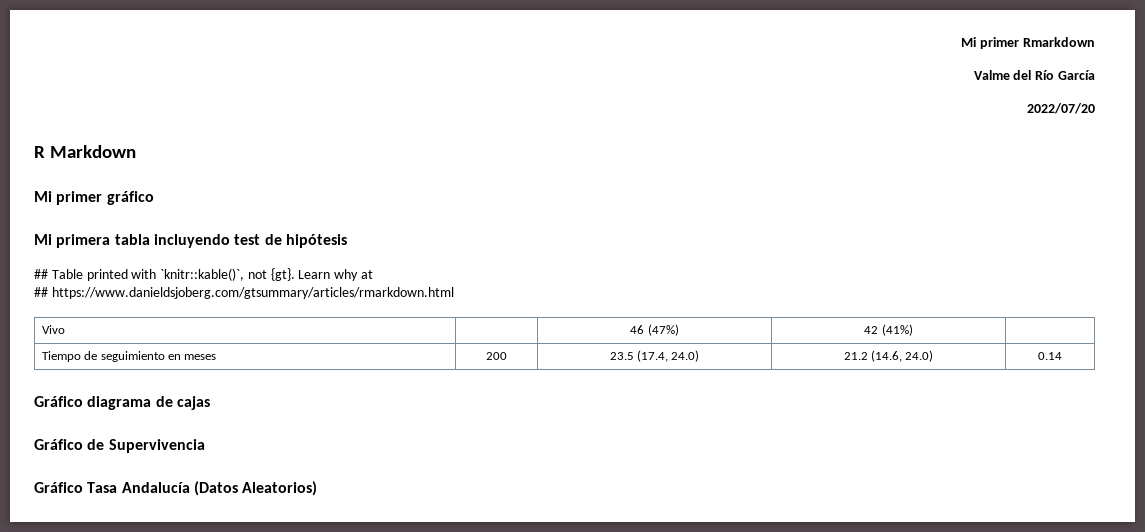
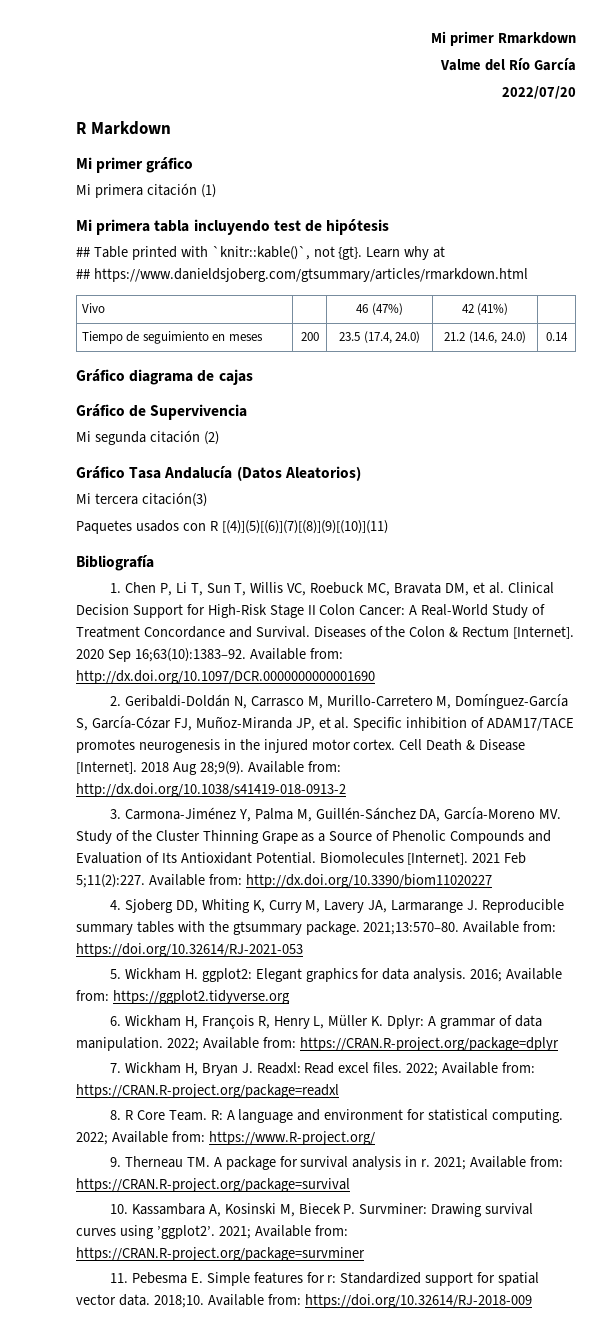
(154, 198) none -> [76,183,216,198] // Mi primera citación (1)
(205, 446) none -> [76,430,219,445] // Mi segunda citación (2)
(318, 488) none -> [76,492,207,507] [76,520,388,534] [76,555,154,571] [109,582,554,596] [76,604,546,618] [76,626,575,639] [76,648,343,662] [76,670,375,684] [109,694,569,709] [76,716,575,731] [76,739,526,753] [76,761,341,775] [76,783,346,797] [109,807,562,822] [76,830,551,844] [76,852,527,865] [76,874,492,888] [109,899,565,913] [76,921,557,935] [76,943,303,957] [109,968,563,982] [76,990,290,1004] [109,1015,542,1029] [76,1037,559,1051] [109,1062,536,1076] [76,1084,339,1098] [109,1109,564,1123] [76,1131,375,1145] [109,1156,563,1170] [76,1178,350,1192] [109,1203,534,1217] [76,1225,348,1239] [76,1247,365,1261] [109,1272,540,1286] [76,1294,532,1308] // Mi tercera citación(3) // Paquetes usados con R [(4)](5)[(6)](7)[(8)](9)[(10)](11) // Bibliografía // 1. Chen P, Li T, Sun T, Willis VC, Roebuck MC, Bravata DM, et al. Clinical Decision Support for High-Risk Stage II Colon Cancer: A Real-World Study of Treatment Concordance and Survival. Diseases of the Colon & Rectum [Internet]. 2020 Sep 16;63(10):1383–92. Available from: http://dx.doi.org/10.1097/DCR.0000000000001690 // 2. Geribaldi-Doldán N, Carrasco M, Murillo-Carretero M, Domínguez-García S, García-Cózar FJ, Muñoz-Miranda JP, et al. Specific inhibition of ADAM17/TACE promotes neurogenesis in the injured motor cortex. Cell Death & Disease [Internet]. 2018 Aug 28;9(9). Available from: http://dx.doi.org/10.1038/s41419-018-0913-2 // 3. Carmona-Jiménez Y, Palma M, Guillén-Sánchez DA, García-Moreno MV. Study of the Cluster Thinning Grape as a Source of Phenolic Compounds and Evaluation of Its Antioxidant Potential. Biomolecules [Internet]. 2021 Feb 5;11(2):227. Available from: http://dx.doi.org/10.3390/biom11020227 // 4. Sjoberg DD, Whiting K, Curry M, Lavery JA, Larmarange J. Reproducible summary tables with the gtsummary package. 2021;13:570–80. Available from: https://doi.org/10.32614/RJ-2021-053 // 5. Wickham H. ggplot2: Elegant graphics for data analysis. 2016; Available from: https://ggplot2.tidyverse.org // 6. Wickham H, François R, Henry L, Müller K. Dplyr: A grammar of data manipulation. 2022; Available from: https://CRAN.R-project.org/package=dplyr // 7. Wickham H, Bryan J. Readxl: Read excel files. 2022; Available from: https://CRAN.R-project.org/package=readxl // 8. R Core Team. R: A language and environment for statistical computing. 2022; Available from: https://www.R-project.org/ // 9. Therneau TM. A package for survival analysis in r. 2021; Available from: https://CRAN.R-project.org/package=survival // 10. Kassambara A, Kosinski M, Biecek P. Survminer: Drawing survival curves using ’ggplot2’. 2021; Available from: https://CRAN.R-project.org/package=survminer // 11. Pebesma E. Simple features for r: Standardized support for spatial vector data. 2018;10. Available from: https://doi.org/10.32614/RJ-2018-009

